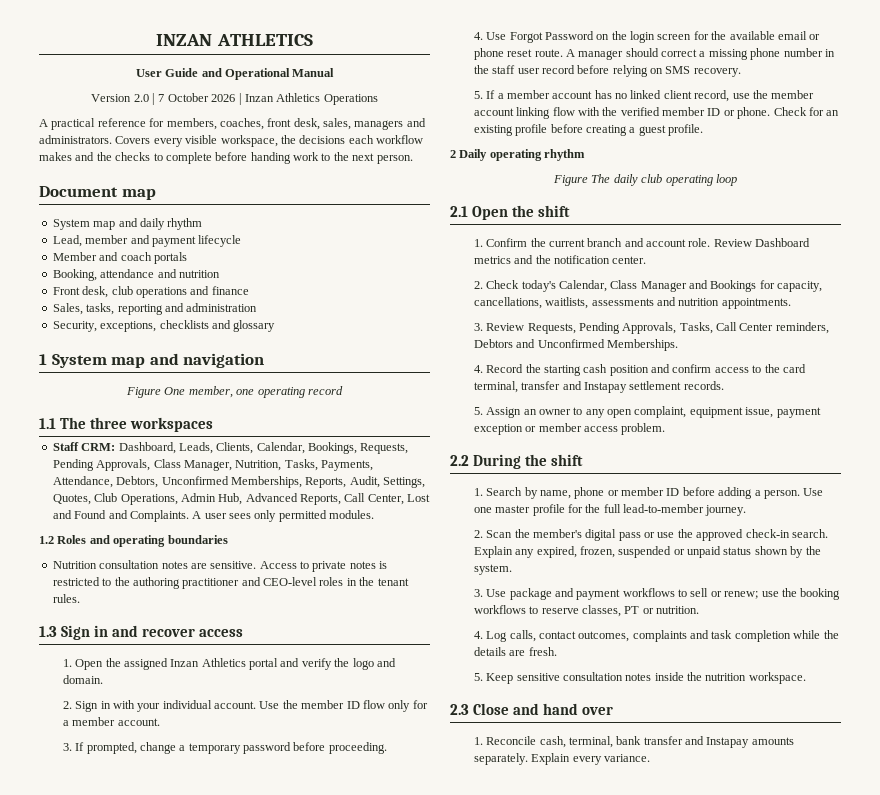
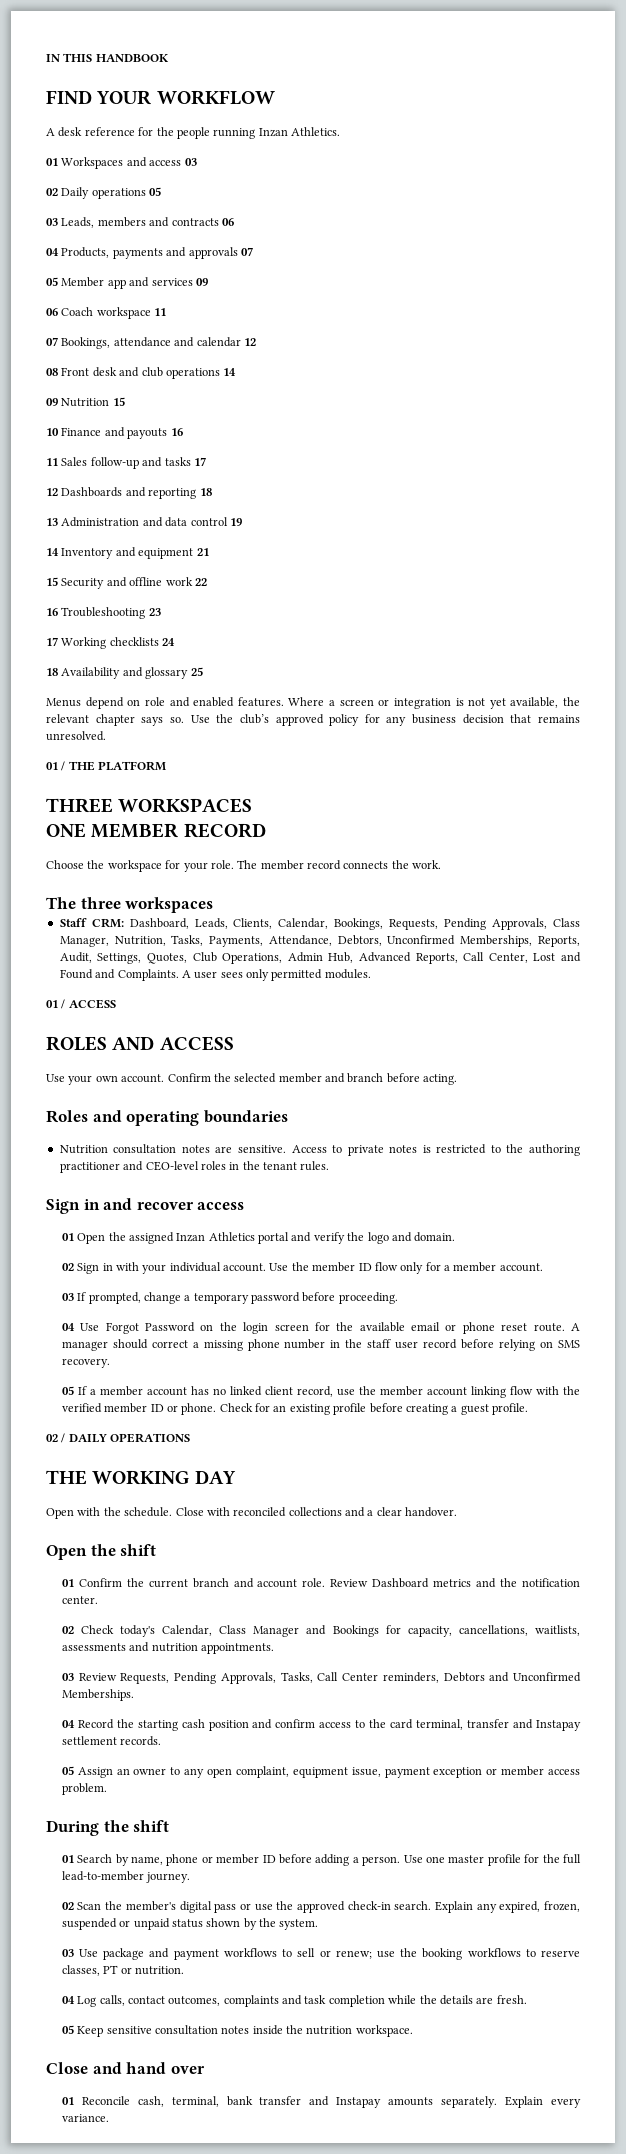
[156,34,313,46] [135,68,335,80] [91,93,378,105] [39,118,96,130] INZAN ATHLETICS // User Guide and Operational Manual // Version 2.0 | 7 October 2026 | Inzan Athletics Operations // A practical -> [46,53,169,62] [46,90,275,105] [46,127,83,137] IN THIS HANDBOOK // FIND YOUR WORKFLOW // A desk
[166,118,426,130] [39,135,423,147] [39,152,413,164] [39,186,156,200] [52,218,203,230] [52,235,242,247] [52,252,187,264] [52,269,220,281] [52,286,249,298] [52,303,258,315] [52,320,276,332] [39,353,265,368] [126,386,343,398] [39,418,56,429] members, coaches, front desk, sales, managers and administrators. Covers every visible workspace, the decisions each workflow makes and the checks to complete before handing work to the next person. // Document map // System map and daily rhythm // Lead, member and payment lifecycle // Member and coach portals // Booking, attendance and nutrition // Front desk, club operations and finance // Sales, tasks, reporting and administration // Security, exceptions, checklists and glossary // 1 System map and navigation // Figure One member, one operating record // 1.1 -> [156,127,340,139] [46,157,197,169] [46,187,162,199] [46,217,234,228] [46,247,253,259] [46,277,208,289] [46,307,167,319] [46,337,256,349] [46,367,237,379] [46,397,125,407] [46,427,183,439] [46,457,206,469] [46,487,212,499] [46,517,242,527] [46,547,209,559] [46,577,207,589] [46,607,161,619] [46,637,176,649] [46,667,203,679] [46,697,580,709] [46,714,581,726] [46,731,106,741] [46,761,167,771] [46,798,253,813] [46,823,266,838] [46,860,442,872] the people running Inzan Athletics. // 01 Workspaces and access 03 // 02 Daily operations 05 // 03 Leads, members and contracts 06 // 04 Products, payments and approvals 07 // 05 Member app and services 09 // 06 Coach workspace 11 // 07 Bookings, attendance and calendar 12 // 08 Front desk and club operations 14 // 09 Nutrition 15 // 10 Finance and payouts 16 // 11 Sales follow-up and tasks 17 // 12 Dashboards and reporting 18 // 13 Administration and data control 19 // 14 Inventory and equipment 21 // 15 Security and offline work 22 // 16 Troubleshooting 23 // 17 Working checklists 24 // 18 Availability and glossary 25 // Menus depend on role and enabled features. Where a screen or integration is not yet available, the relevant chapter says so. Use the club’s approved policy for any business decision that remains unresolved. // 01 / THE PLATFORM // THREE WORKSPACES // ONE MEMBER RECORD // Choose the workspace for your role. The member record connects the work. //
[39,536,54,544] 1.2 -> [46,999,116,1009] [46,1036,234,1051] [46,1073,458,1085] 01 / ACCESS // ROLES AND ACCESS // Use your own account. Confirm the selected member and branch before acting. //
[39,626,57,637] 1.3 -> (330, 1166) none
[62,659,72,667] 1. -> [61,1233,74,1241] 01
[62,701,72,709] 2. -> [61,1263,74,1271] 02
[62,743,72,751] 3. -> [61,1293,74,1301] 03
[473,32,483,40] 4. -> [61,1323,75,1331] 04
[473,91,483,99] 5. -> [61,1386,74,1395] 05
[450,149,586,161] [553,174,737,186] [450,206,468,217] 2 Daily operating rhythm // Figure The daily club operating loop // 2.1 -> [46,1433,191,1443] [46,1470,236,1485] [46,1507,458,1519] 02 / DAILY OPERATIONS // THE WORKING DAY // Open with the schedule. Close with reconciled collections and a clear handover. //
[473,239,483,247] 1. -> [61,1579,74,1587] 01
[473,281,483,289] 2. -> [61,1626,74,1634] 02
[473,323,483,331] 3. -> [61,1673,74,1681] 03
[473,365,483,373] 4. -> [61,1720,75,1728] 04
[473,407,483,415] 5. -> [61,1766,74,1775] 05
[450,455,469,466] 2.2 -> (107, 1789) none
[473,488,483,496] 1. -> [61,1855,74,1863] 01
[473,530,483,538] 2. -> [61,1902,74,1910] 02
[473,589,483,597] 3. -> [61,1949,74,1957] 03
[473,631,483,639] 4. -> [61,1996,75,2004] 04
[473,673,483,681] 5. -> [61,2025,74,2034] 05
[450,704,469,715] 2.3 -> (413, 2031) none
[473,737,483,745] 1. -> [61,2097,74,2105] 01

